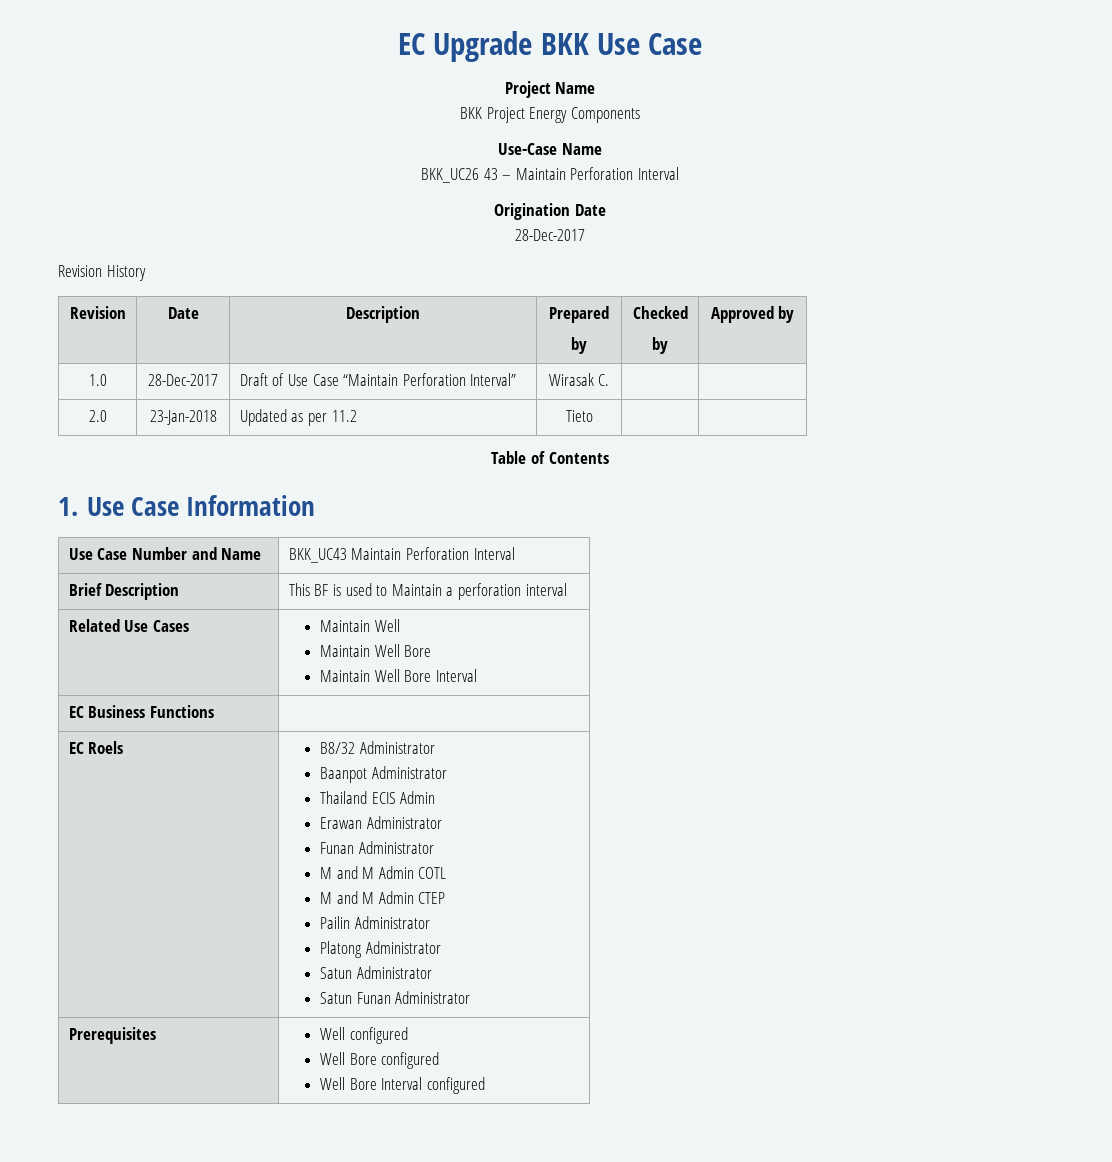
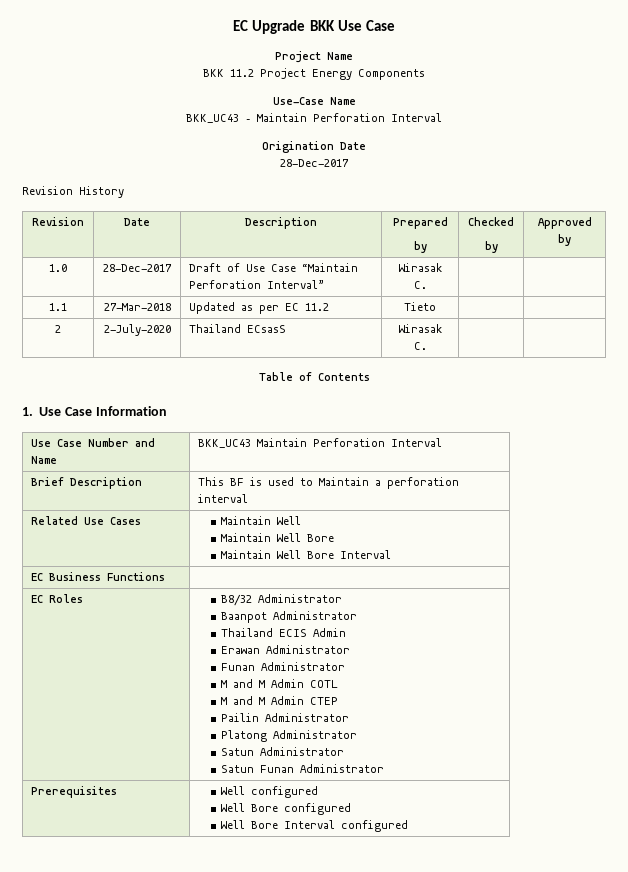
(483, 113) none -> [230,69,254,77] 11.2
[421,168,498,183] BKK_UC26 43 -> [186,114,239,123] BKK_UC43
[88,410,107,422] [149,410,217,425] 2.0 | 23-Jan-2018 -> [49,303,67,311] [103,303,171,311] 1.1 | 27-Mar-2018
(328, 419) none -> [285,303,300,311] EC
(593, 416) none -> [55,325,61,333] [103,324,171,336] [189,324,287,333] [398,324,442,333] [413,342,427,350] // 2 | 2-July-2020 | Thailand ECsasS | Wirasak C. | |
[88,741,124,754] Roels -> [49,594,84,603] Roles

